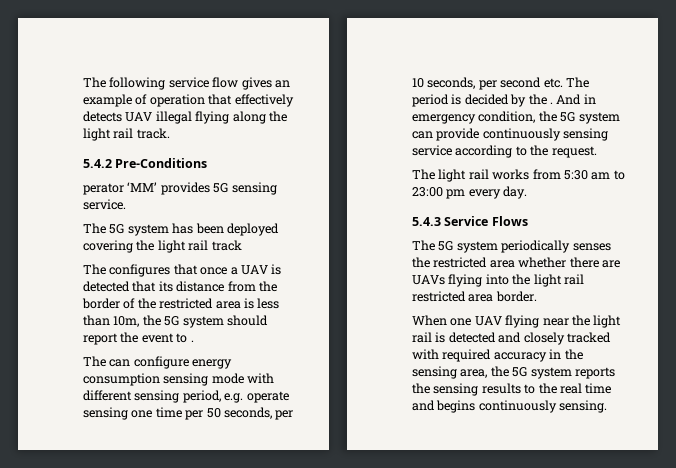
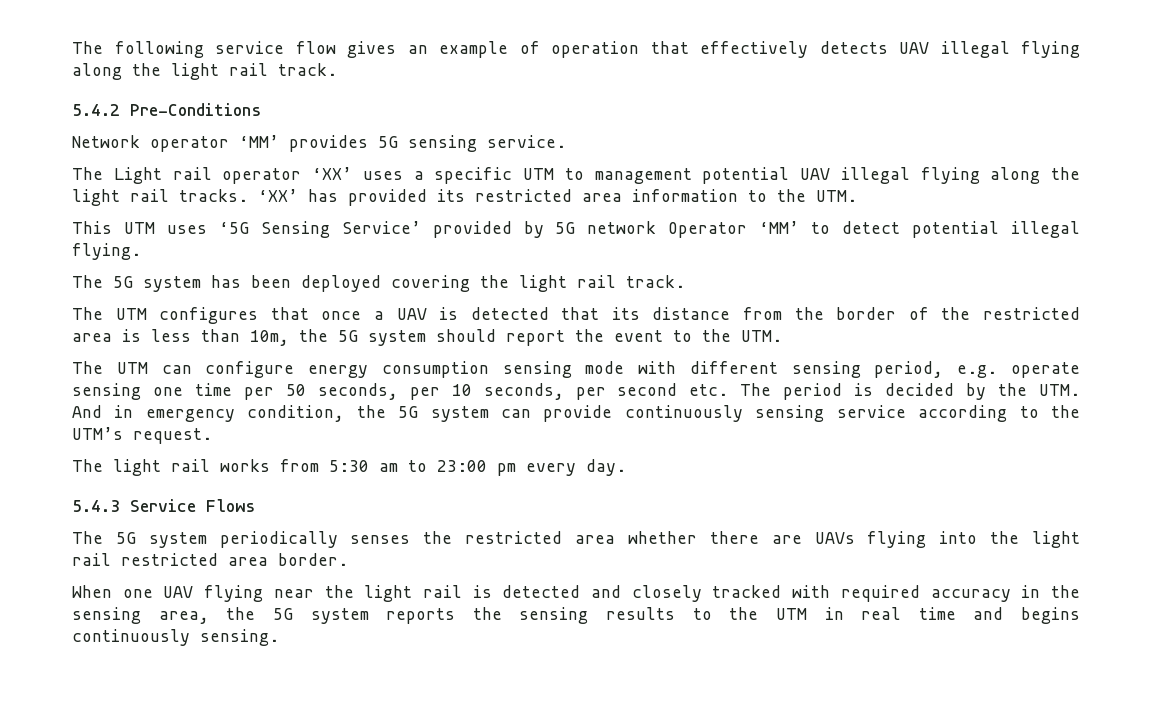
[83,183,124,195] perator -> [72,135,229,152] Network operator
(126, 204) none -> [72,167,1080,184] [72,189,857,206] [72,221,1080,238] [72,243,141,260] // The Light rail operator ‘XX’ uses a specific UTM to management potential UAV illegal flying along the light rail tracks. ‘XX’ has provided its restricted area information to the UTM. // This UTM uses ‘5G Sensing Service’ provided by 5G network Operator ‘MM’ to detect potential illegal flying.
[211,240,242,251] [83,264,106,275] track // The -> [626,275,685,288] [72,307,147,320] track. // The UTM
[190,340,194,342] [83,356,106,367] . // The -> [702,329,782,342] [72,361,148,374] the UTM. // The UTM
[549,102,553,104] . -> [1039,384,1081,396] UTM.
(549, 150) none -> [72,427,123,440] UTM’s
(557, 388) none -> [775,607,844,620] UTM in

